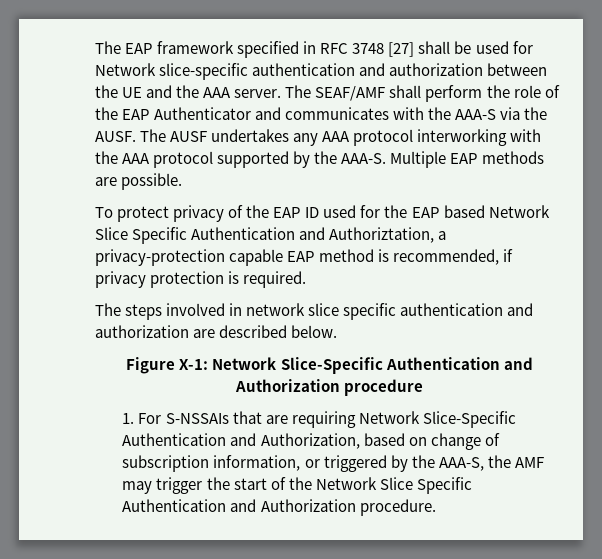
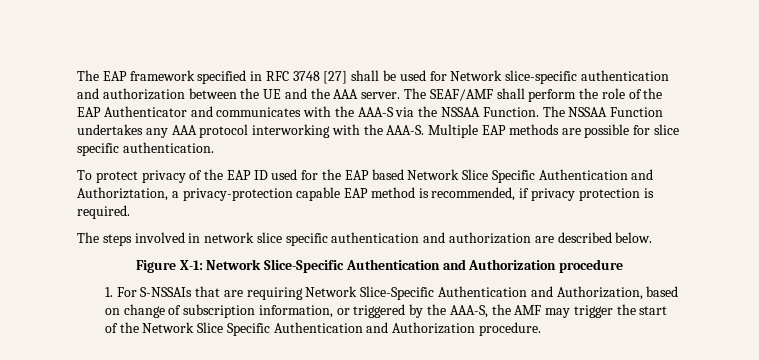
[95,129,208,142] AUSF. The AUSF -> [441,106,664,117] NSSAA Function. The NSSAA Function
[122,151,338,168] AAA protocol supported by the -> (383, 129) none
[121,173,183,190] possible. -> [584,124,679,138] [77,142,214,156] possible for slice specific authentication.

